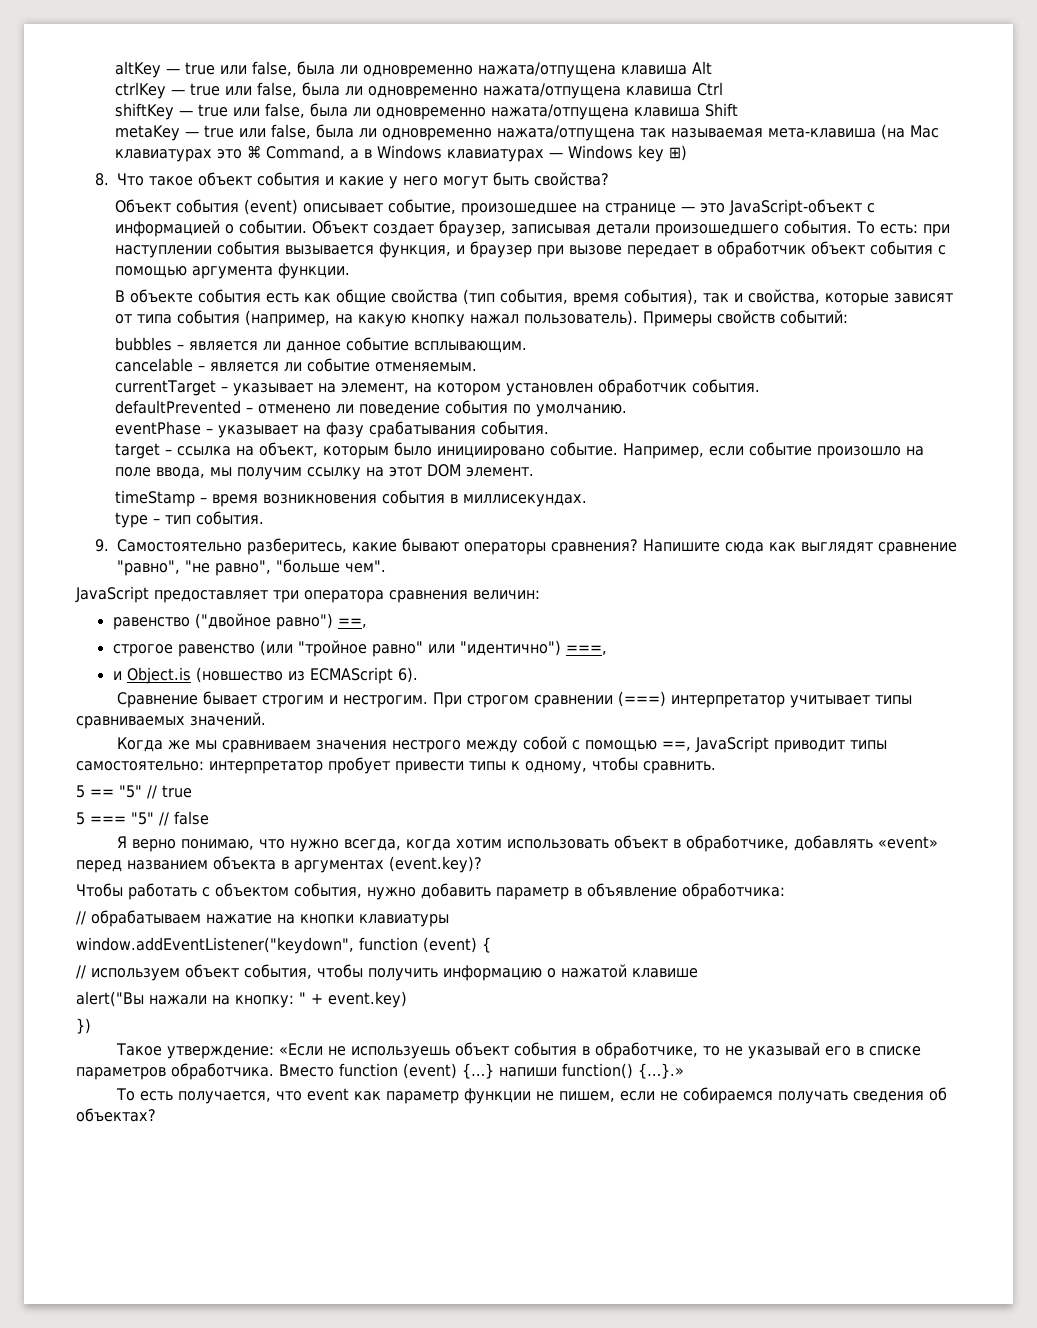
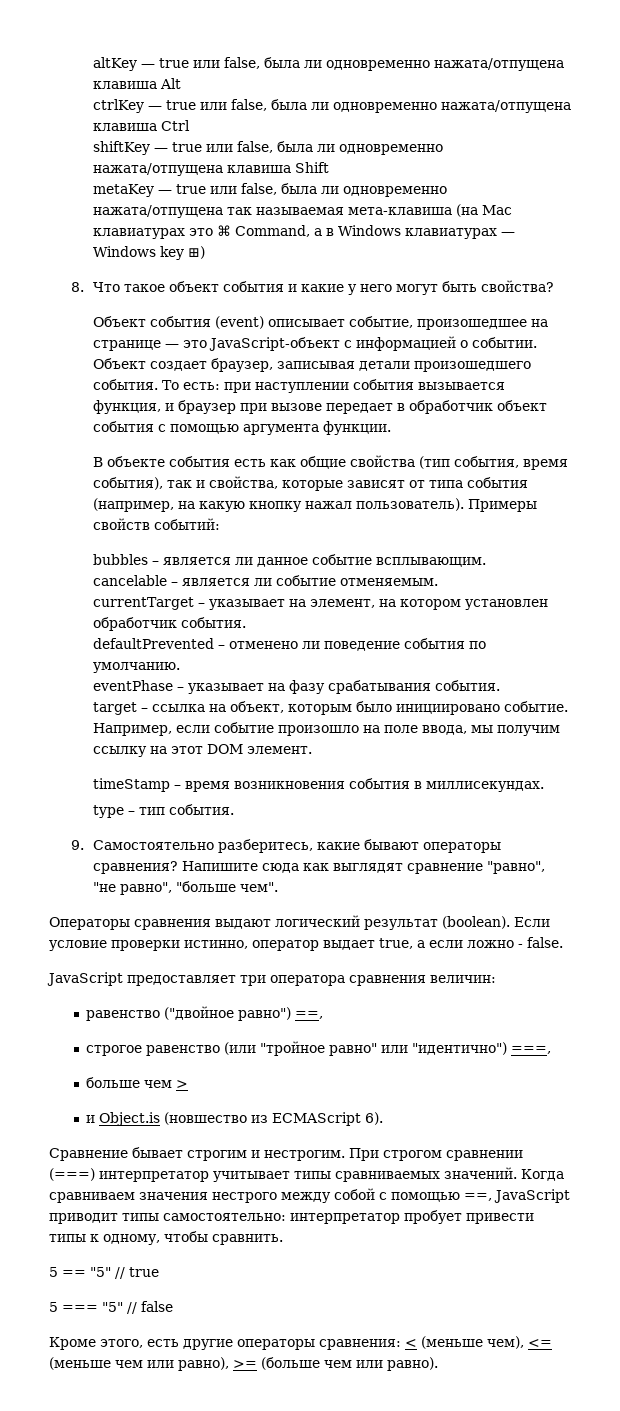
(387, 566) none -> [49,915,550,930] [49,937,563,951] // Операторы сравнения выдают логический результат (boolean). Если условие проверки истинно, оператор выдает true, а если ложно - false.
(607, 650) none -> [85,1077,188,1088] // больше чем >
[117,737,218,752] // Когда же мы -> [521,1169,564,1181] Когда
[117,835,939,852] [76,856,482,873] [76,883,785,900] [76,910,449,927] [76,937,491,954] [76,964,698,981] [76,991,407,1008] [76,1018,91,1034] [116,1042,922,1059] [76,1063,684,1080] [116,1087,948,1104] [76,1108,156,1122] Я верно понимаю, что нужно всегда, когда хотим использовать объект в обработчике, добавлять «event» перед названием объекта в аргументах (event.key)? // Чтобы работать с объектом события, нужно добавить параметр в объявление обработчика: // // обрабатываем нажатие на кнопки клавиатуры // window.addEventListener("keydown", function (event) { // // используем объект события, чтобы получить информацию о нажатой клавише // alert("Вы нажали на кнопку: " + event.key) // }) // Такое утверждение: «Если не используешь объект события в обработчике, то не указывай его в списке параметров обработчика. Вместо function (event) {…} напиши function() {…}.» // То есть получается, что event как параметр функции не пишем, если не собираемся получать сведения об объектах? -> [49,1336,552,1350] [49,1357,438,1371] Кроме этого, есть другие операторы сравнения: < (меньше чем), <= (меньше чем или равно), >= (больше чем или равно).

